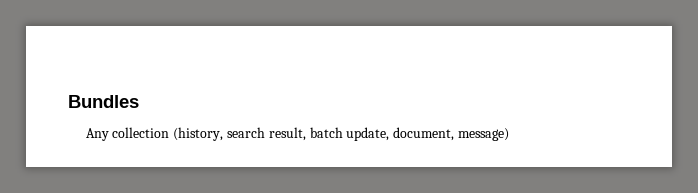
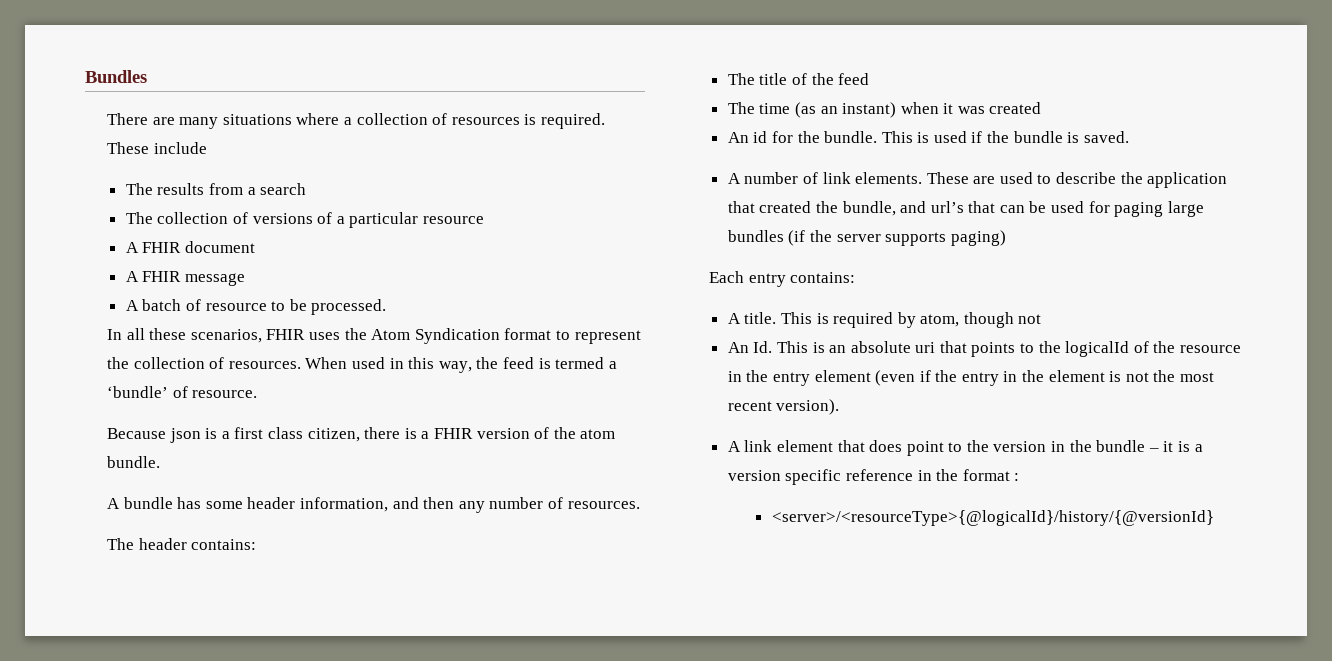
[85,127,509,141] Any collection (history, search result, batch update, document, message) -> [107,113,605,129] [107,142,207,154] [125,183,307,195] [125,212,484,228] [125,241,255,253] [125,271,245,286] [125,299,387,315] [107,328,641,344] [107,357,617,373] [107,386,258,398] [107,427,616,443] [107,456,161,468] [107,497,640,513] [107,538,257,550] [727,73,870,85] [727,102,1042,118] [727,131,1129,143] [727,172,1228,188] [727,201,1204,217] [727,230,1006,246] [709,271,856,287] [727,312,1042,328] [727,341,1241,357] [727,370,1214,386] [727,399,840,415] [727,440,1203,456] [727,469,1020,485] [771,510,1214,526] There are many situations where a collection of resources is required. These include // The results from a search // The collection of versions of a particular resource // A FHIR document // A FHIR message // A batch of resource to be processed. // In all these scenarios, FHIR uses the Atom Syndication format to represent the collection of resources. When used in this way, the feed is termed a ‘bundle’ of resource. // Because json is a first class citizen, there is a FHIR version of the atom bundle. // A bundle has some header information, and then any number of resources. // The header contains: // The title of the feed // The time (as an instant) when it was created // An id for the bundle. This is used if the bundle is saved. // A number of link elements. These are used to describe the application that created the bundle, and url’s that can be used for paging large bundles (if the server supports paging) // Each entry contains: // A title. This is required by atom, though not // An Id. This is an absolute uri that points to the logicalId of the resource in the entry element (even if the entry in the element is not the most recent version). // A link element that does point to the version in the bundle – it is a version specific reference in the format : // <server>/<resourceType>{@logicalId}/history/{@versionId}

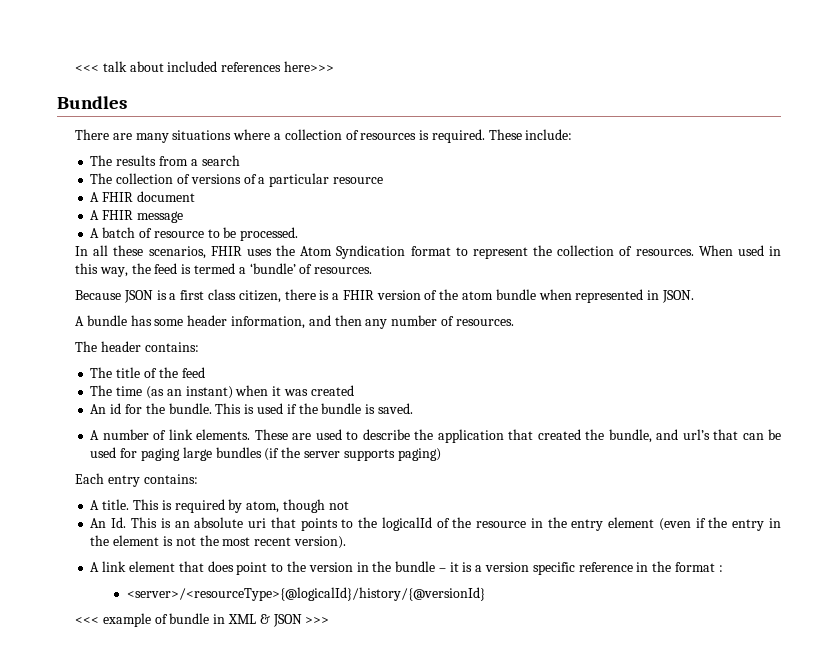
(85, 76) none -> [75,61,334,72] <<< talk about included references here>>> //
[153,142,207,154] include -> [525,129,573,140] include:
[192,390,258,398] resource. -> [314,267,373,274] resources.
[169,428,201,443] json -> [123,290,153,303] JSON
[107,456,161,468] bundle. -> [495,289,694,303] bundle when represented in JSON.
(1214, 518) none -> [75,613,330,627] // <<< example of bundle in XML & JSON >>>

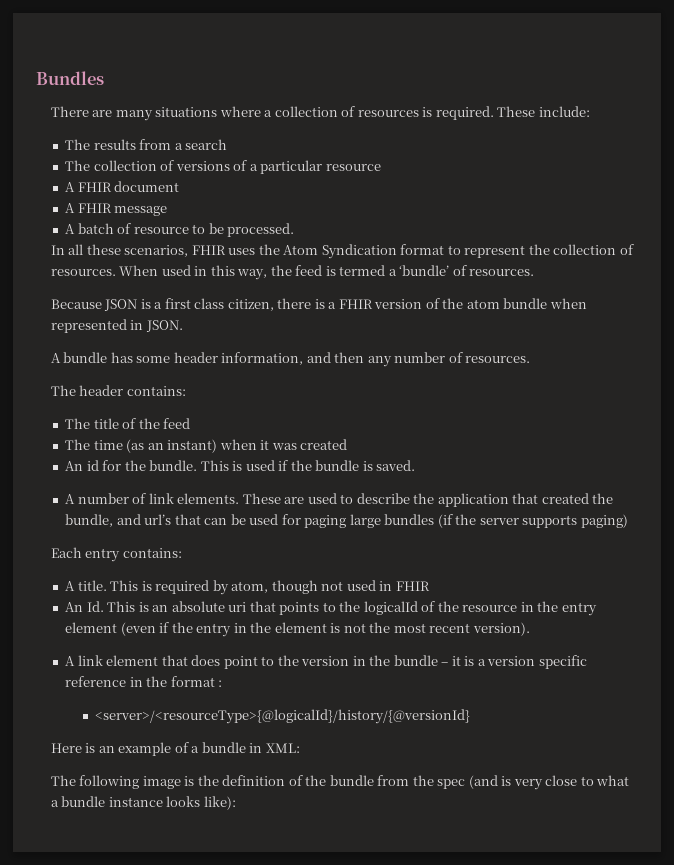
[75,61,334,72] <<< talk about included references here>>> // -> (36, 78) none
(349, 505) none -> [346,580,430,591] used in FHIR
[75,617,100,624] <<< -> [50,743,115,753] Here is an
(168, 619) none -> [191,746,200,753] a
[227,614,330,627] XML & JSON >>> -> [265,743,300,753] [50,775,630,790] [50,796,236,810] XML: // The following image is the definition of the bundle from the spec (and is very close to what a bundle instance looks like):

